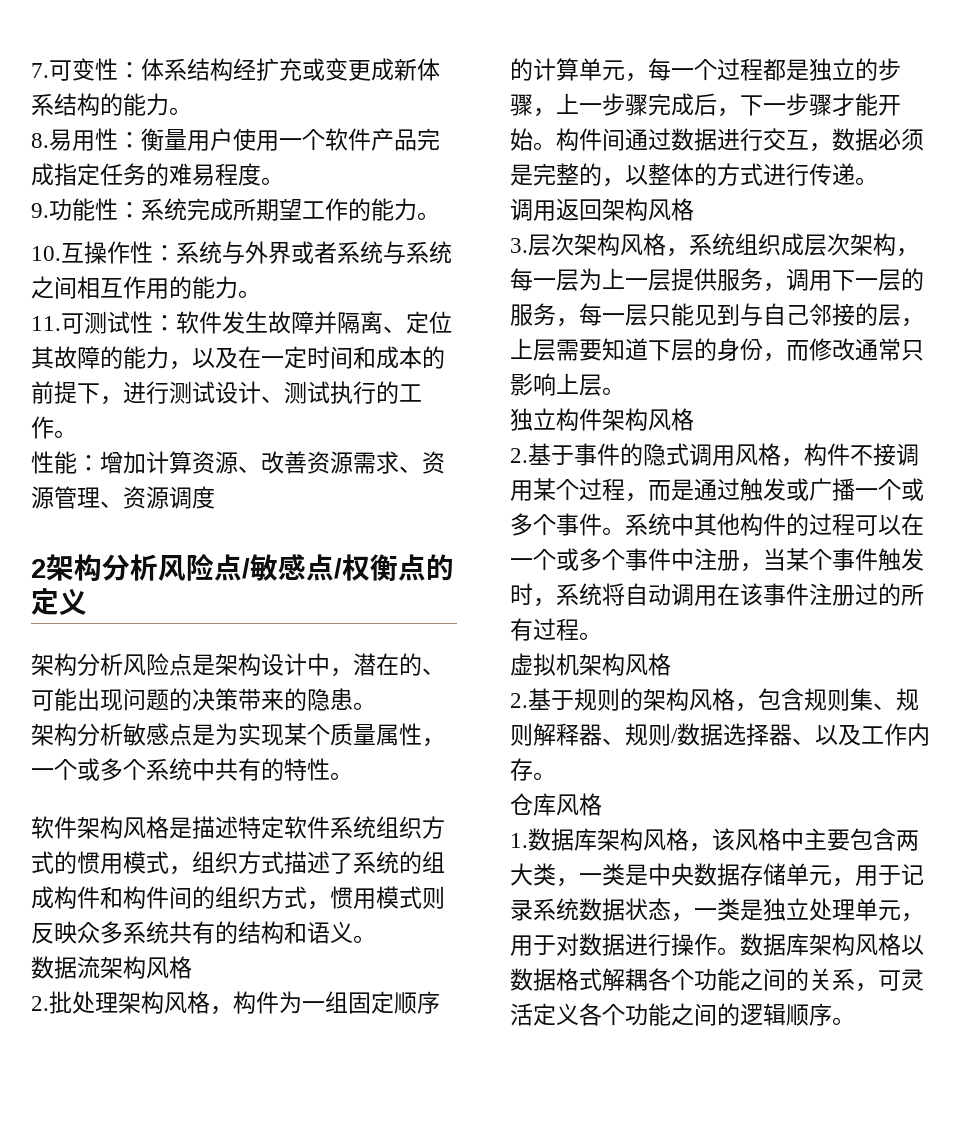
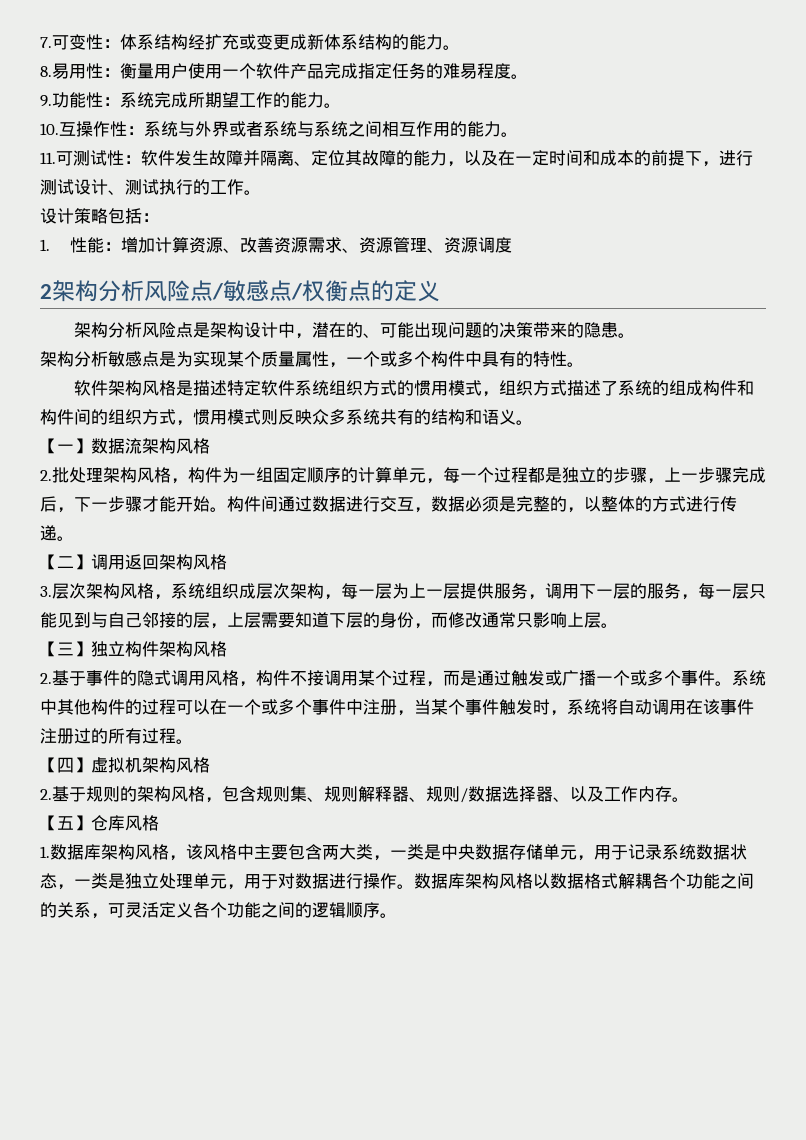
(77, 434) none -> [40,208,159,224] [40,239,50,251] 设计策略包括： // 1.
[146,758,238,781] 系统中共 -> [431,351,499,367] 构件中具
(376, 939) none -> [40,438,91,454] 【一】
(878, 181) none -> [40,554,91,570] 【二】
(625, 391) none -> [40,641,91,657] 【三】
(602, 636) none -> [40,757,91,773] 【四】
(556, 776) none -> [40,815,91,831] 【五】

